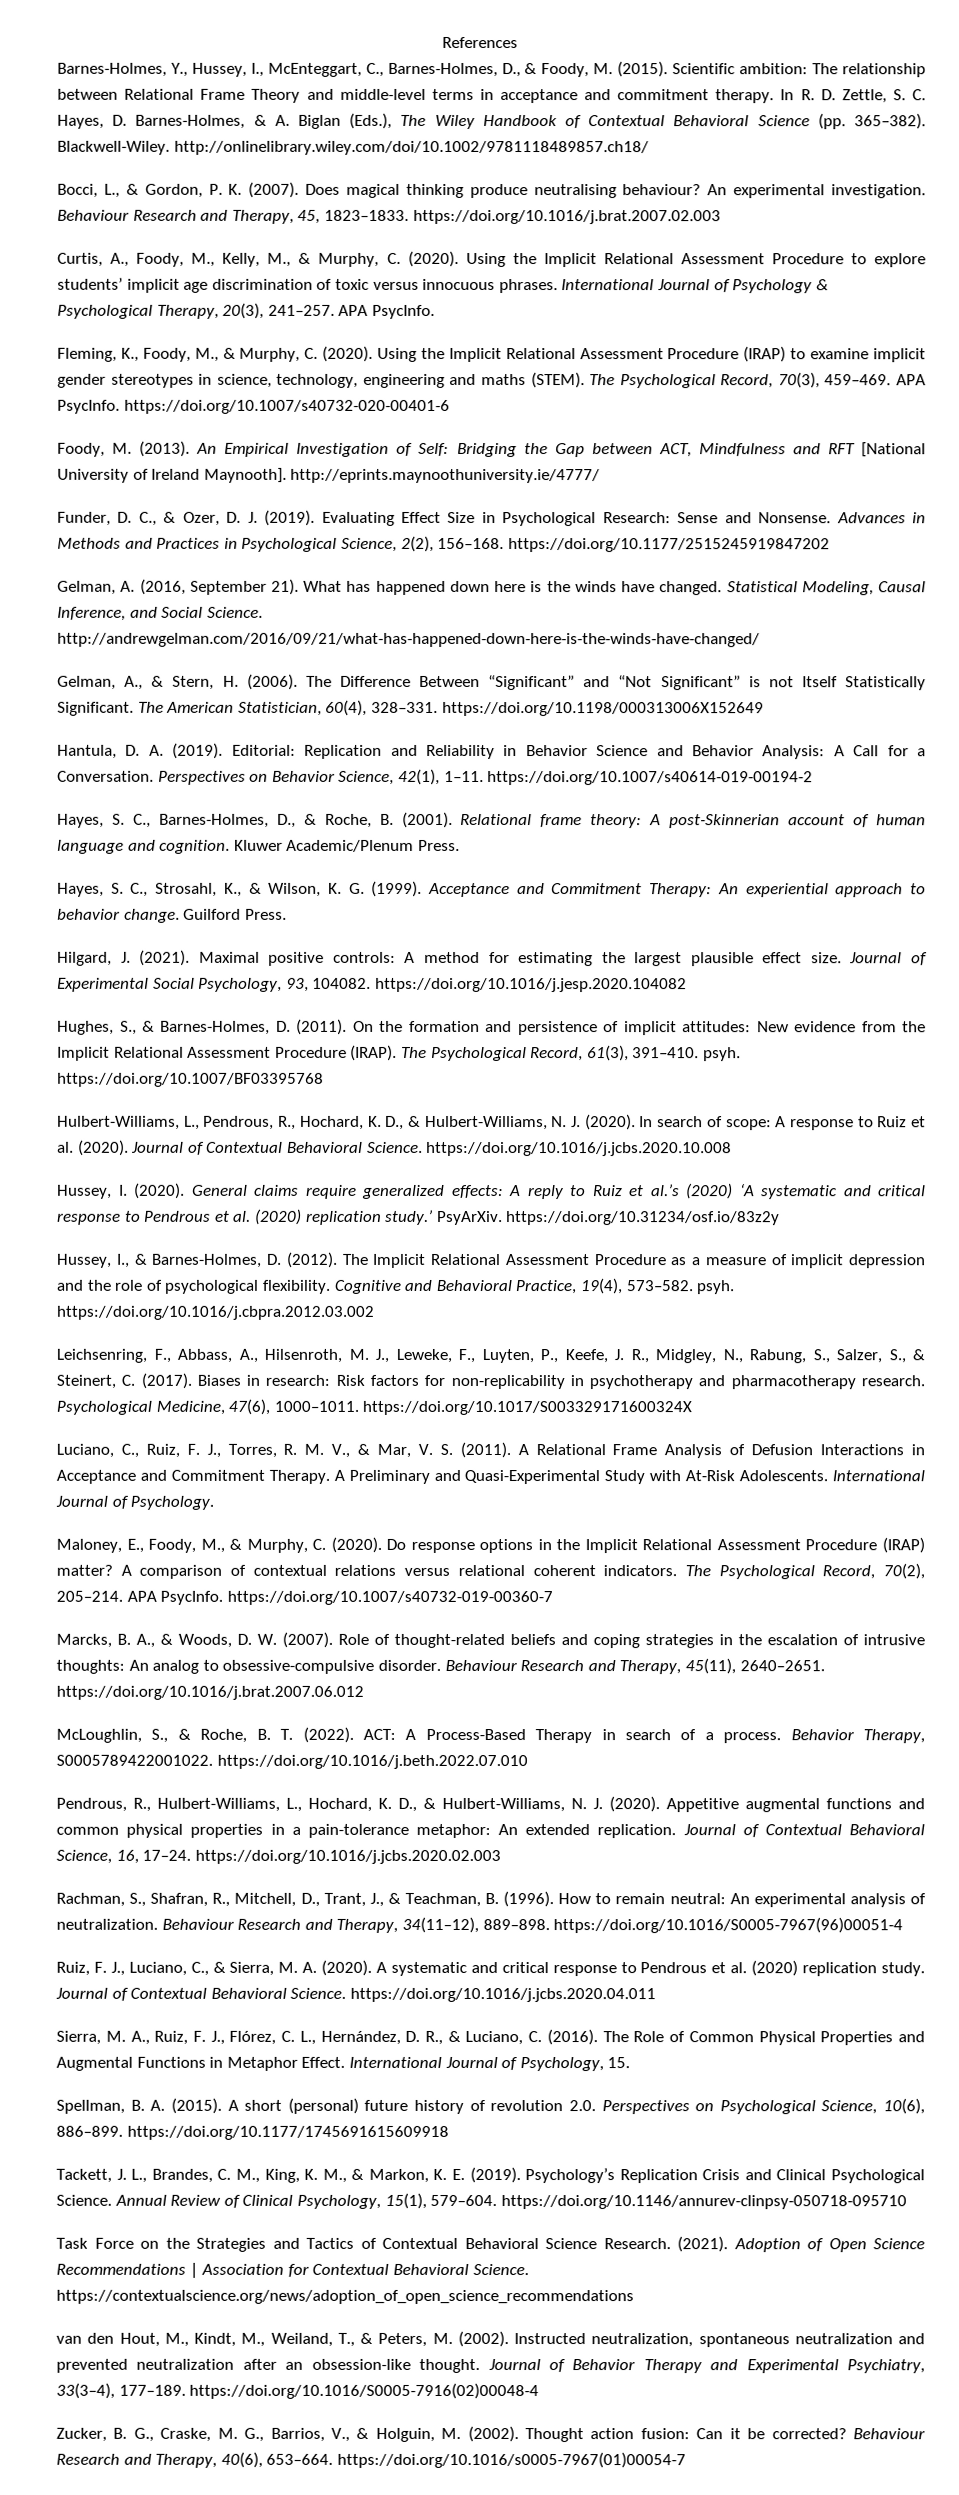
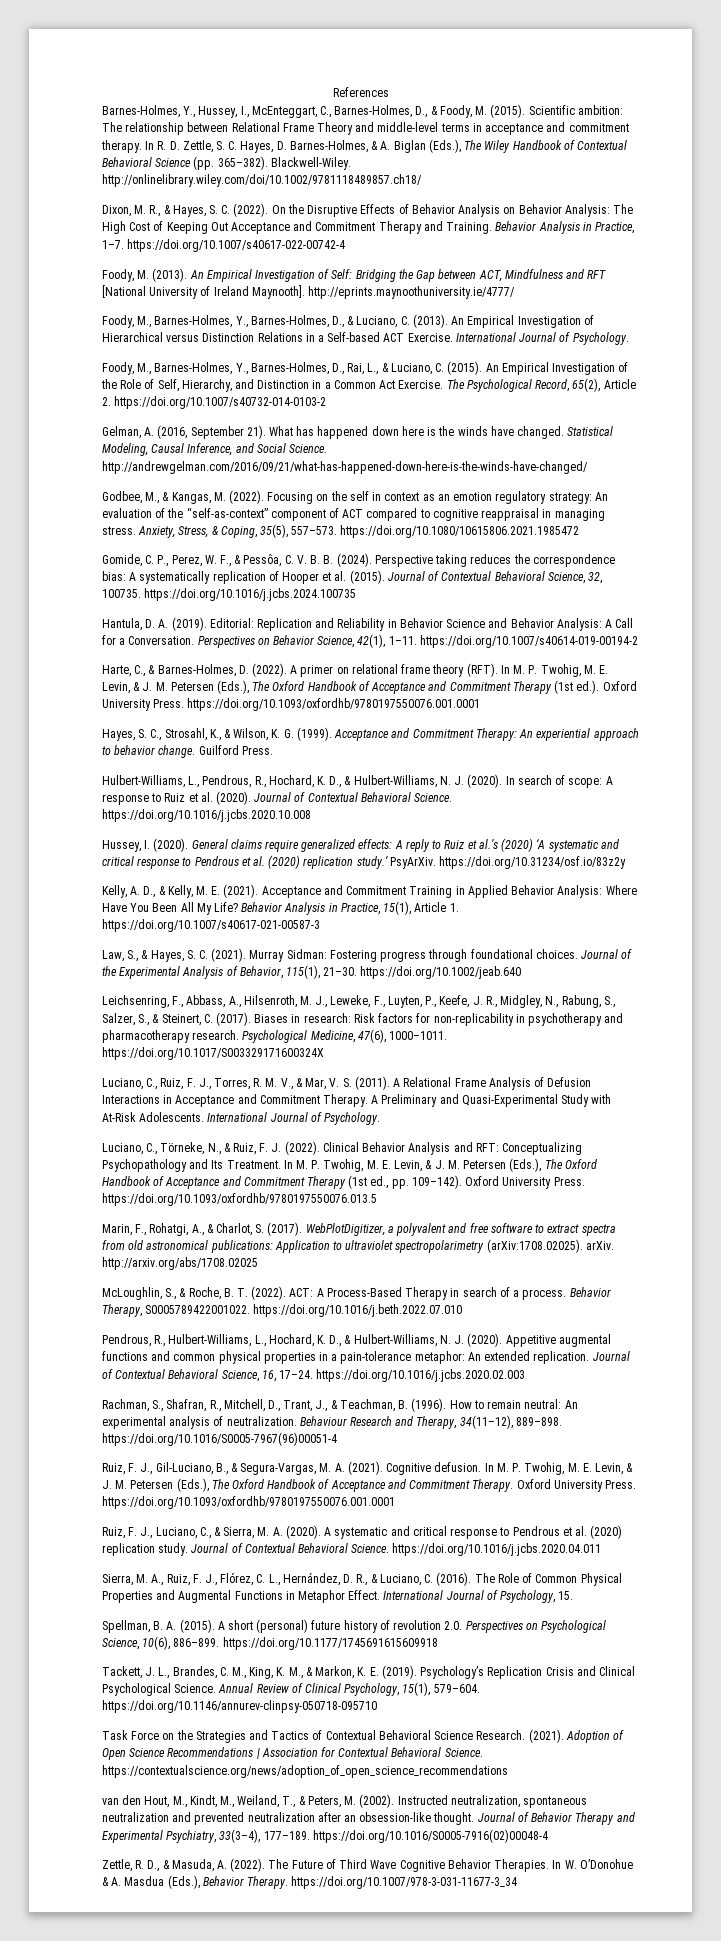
[57,181,926,199] [57,209,721,225] [57,250,926,268] [57,277,829,294] [57,302,435,319] [57,345,926,363] [57,372,926,389] [57,399,450,414] Bocci, L., & Gordon, P. K. (2007). Does magical thinking produce neutralising behaviour? An experimental investigation. Behaviour Research and Therapy, 45, 1823–1833. https://doi.org/10.1016/j.brat.2007.02.003 // Curtis, A., Foody, M., Kelly, M., & Murphy, C. (2020). Using the Implicit Relational Assessment Procedure to explore students’ implicit age discrimination of toxic versus innocuous phrases. International Journal of Psychology & Psychological Therapy, 20(3), 241–257. APA PsycInfo. // Fleming, K., Foody, M., & Murphy, C. (2020). Using the Implicit Relational Assessment Procedure (IRAP) to examine implicit gender stereotypes in science, technology, engineering and maths (STEM). The Psychological Record, 70(3), 459–469. APA PsycInfo. https://doi.org/10.1007/s40732-020-00401-6 -> [101,203,634,217] [101,221,635,234] [101,239,346,252] Dixon, M. R., & Hayes, S. C. (2022). On the Disruptive Effects of Behavior Analysis on Behavior Analysis: The High Cost of Keeping Out Acceptance and Commitment Therapy and Training. Behavior Analysis in Practice, 1–7. https://doi.org/10.1007/s40617-022-00742-4
[57,509,927,527] [57,535,830,553] Funder, D. C., & Ozer, D. J. (2019). Evaluating Effect Size in Psychological Research: Sense and Nonsense. Advances in Methods and Practices in Psychological Science, 2(2), 156–168. https://doi.org/10.1177/2515245919847202 -> [101,314,594,328] [101,332,629,345] [101,361,629,375] [100,378,636,392] [101,396,327,409] Foody, M., Barnes-Holmes, Y., Barnes-Holmes, D., & Luciano, C. (2013). An Empirical Investigation of Hierarchical versus Distinction Relations in a Self-based ACT Exercise. International Journal of Psychology. // Foody, M., Barnes-Holmes, Y., Barnes-Holmes, D., Rai, L., & Luciano, C. (2015). An Empirical Investigation of the Role of Self, Hierarchy, and Distinction in a Common Act Exercise. The Psychological Record, 65(2), Article 2. https://doi.org/10.1007/s40732-014-0103-2
[57,673,926,691] [57,699,764,717] Gelman, A., & Stern, H. (2006). The Difference Between “Significant” and “Not Significant” is not Itself Statistically Significant. The American Statistician, 60(4), 328–331. https://doi.org/10.1198/000313006X152649 -> [101,490,608,504] [101,507,605,521] [101,524,580,538] [101,553,615,567] [101,570,603,584] [101,588,357,601] Godbee, M., & Kangas, M. (2022). Focusing on the self in context as an emotion regulatory strategy: An evaluation of the “self-as-context” component of ACT compared to cognitive reappraisal in managing stress. Anxiety, Stress, & Coping, 35(5), 557–573. https://doi.org/10.1080/10615806.2021.1985472 // Gomide, C. P., Perez, W. F., & Pessôa, C. V. B. B. (2024). Perspective taking reduces the correspondence bias: A systematically replication of Hooper et al. (2015). Journal of Contextual Behavioral Science, 32, 100735. https://doi.org/10.1016/j.jcbs.2024.100735
[57,811,926,829] [57,839,460,854] Hayes, S. C., Barnes-Holmes, D., & Roche, B. (2001). Relational frame theory: A post-Skinnerian account of human language and cognition. Kluwer Academic/Plenum Press. -> [101,663,609,677] [101,680,637,694] [101,698,481,711] Harte, C., & Barnes-Holmes, D. (2022). A primer on relational frame theory (RFT). In M. P. Twohig, M. E. Levin, & J. M. Petersen (Eds.), The Oxford Handbook of Acceptance and Commitment Therapy (1st ed.). Oxford University Press. https://doi.org/10.1093/oxfordhb/9780197550076.001.0001
[57,949,928,967] [57,977,687,993] [57,1018,926,1036] [57,1044,741,1062] [57,1072,325,1087] // Hilgard, J. (2021). Maximal positive controls: A method for estimating the largest plausible effect size. Journal of Experimental Social Psychology, 93, 104082. https://doi.org/10.1016/j.jesp.2020.104082 // Hughes, S., & Barnes-Holmes, D. (2011). On the formation and persistence of implicit attitudes: New evidence from the Implicit Relational Assessment Procedure (IRAP). The Psychological Record, 61(3), 391–410. psyh. https://doi.org/10.1007/BF03395768 -> (273, 750) none
[56,1251,925,1269] [56,1278,735,1295] [56,1305,375,1320] Hussey, I., & Barnes-Holmes, D. (2012). The Implicit Relational Assessment Procedure as a measure of implicit depression and the role of psychological flexibility. Cognitive and Behavioral Practice, 19(4), 573–582. psyh. https://doi.org/10.1016/j.cbpra.2012.03.002 -> [101,884,637,898] [101,901,459,915] [101,919,320,932] [101,948,633,962] [101,965,522,979] Kelly, A. D., & Kelly, M. E. (2021). Acceptance and Commitment Training in Applied Behavior Analysis: Where Have You Been All My Life? Behavior Analysis in Practice, 15(1), Article 1. https://doi.org/10.1007/s40617-021-00587-3 // Law, S., & Hayes, S. C. (2021). Murray Sidman: Fostering progress through foundational choices. Journal of the Experimental Analysis of Behavior, 115(1), 21–30. https://doi.org/10.1002/jeab.640
[56,1536,926,1554] [56,1563,925,1580] [56,1590,553,1606] [56,1631,925,1649] [56,1658,825,1675] [56,1685,365,1700] Maloney, E., Foody, M., & Murphy, C. (2020). Do response options in the Implicit Relational Assessment Procedure (IRAP) matter? A comparison of contextual relations versus relational coherent indicators. The Psychological Record, 70(2), 205–214. APA PsycInfo. https://doi.org/10.1007/s40732-019-00360-7 // Marcks, B. A., & Woods, D. W. (2007). Role of thought-related beliefs and coping strategies in the escalation of intrusive thoughts: An analog to obsessive-compulsive disorder. Behaviour Research and Therapy, 45(11), 2640–2651. https://doi.org/10.1016/j.brat.2007.06.012 -> [101,1141,583,1155] [101,1158,597,1172] [101,1175,585,1189] [101,1193,377,1206] [101,1222,616,1236] [101,1239,614,1253] [101,1257,258,1270] Luciano, C., Törneke, N., & Ruiz, F. J. (2022). Clinical Behavior Analysis and RFT: Conceptualizing Psychopathology and Its Treatment. In M. P. Twohig, M. E. Levin, & J. M. Petersen (Eds.), The Oxford Handbook of Acceptance and Commitment Therapy (1st ed., pp. 109–142). Oxford University Press. https://doi.org/10.1093/oxfordhb/9780197550076.013.5 // Marin, F., Rohatgi, A., & Charlot, S. (2017). WebPlotDigitizer, a polyvalent and free software to extract spectra from old astronomical publications: Application to ultraviolet spectropolarimetry (arXiv:1708.02025). arXiv. http://arxiv.org/abs/1708.02025
(904, 1925) none -> [101,1461,634,1475] [101,1478,637,1492] [101,1496,395,1509] // Ruiz, F. J., Gil-Luciano, B., & Segura-Vargas, M. A. (2021). Cognitive defusion. In M. P. Twohig, M. E. Levin, & J. M. Petersen (Eds.), The Oxford Handbook of Acceptance and Commitment Therapy. Oxford University Press. https://doi.org/10.1093/oxfordhb/9780197550076.001.0001
[56,2425,925,2443] [56,2451,686,2469] Zucker, B. G., Craske, M. G., Barrios, V., & Holguin, M. (2002). Thought action fusion: Can it be corrected? Behaviour Research and Therapy, 40(6), 653–664. https://doi.org/10.1016/s0005-7967(01)00054-7 -> [101,1858,633,1872] [101,1875,518,1889] Zettle, R. D., & Masuda, A. (2022). The Future of Third Wave Cognitive Behavior Therapies. In W. O’Donohue & A. Masdua (Eds.), Behavior Therapy. https://doi.org/10.1007/978-3-031-11677-3_34

